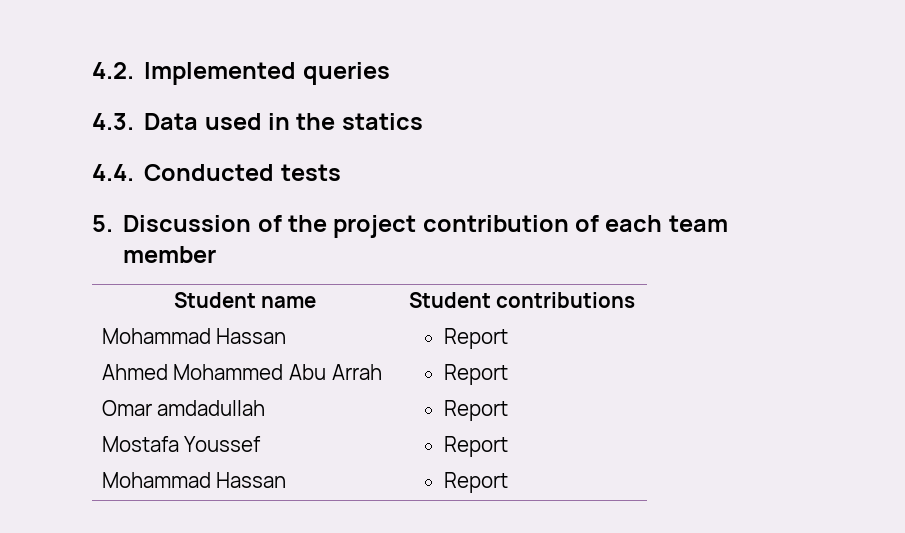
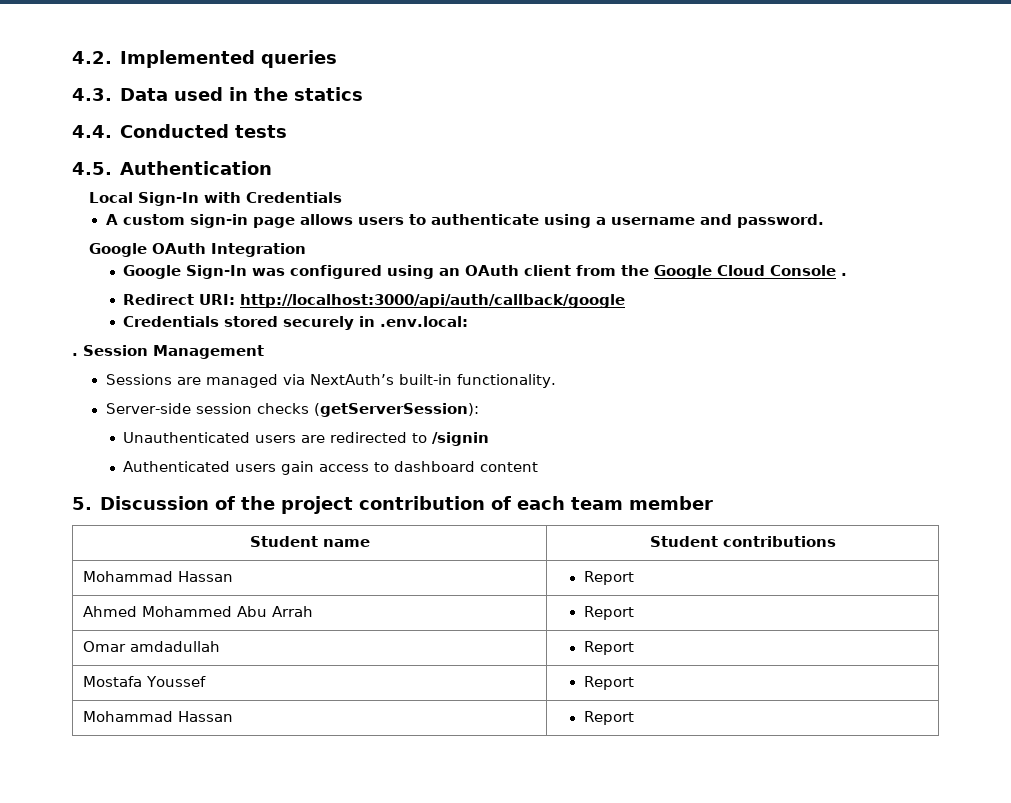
(341, 172) none -> [72,161,272,175] [89,192,343,206] [105,214,824,228] [89,243,307,257] [123,265,848,279] [123,294,626,308] [123,316,469,330] [72,345,264,359] [105,374,556,388] [105,403,479,417] [123,432,490,446] [123,461,539,475] // 4.5. Authentication // Local Sign-In with Credentials // A custom sign-in page allows users to authenticate using a username and password. // Google OAuth Integration // Google Sign-In was configured using an OAuth client from the Google Cloud Console . // Redirect URI: http://localhost:3000/api/auth/callback/google // Credentials stored securely in .env.local: // . Session Management // Sessions are managed via NextAuth’s built-in functionality. // Server-side session checks (getServerSession): // Unauthenticated users are redirected to /signin // Authenticated users gain access to dashboard content

